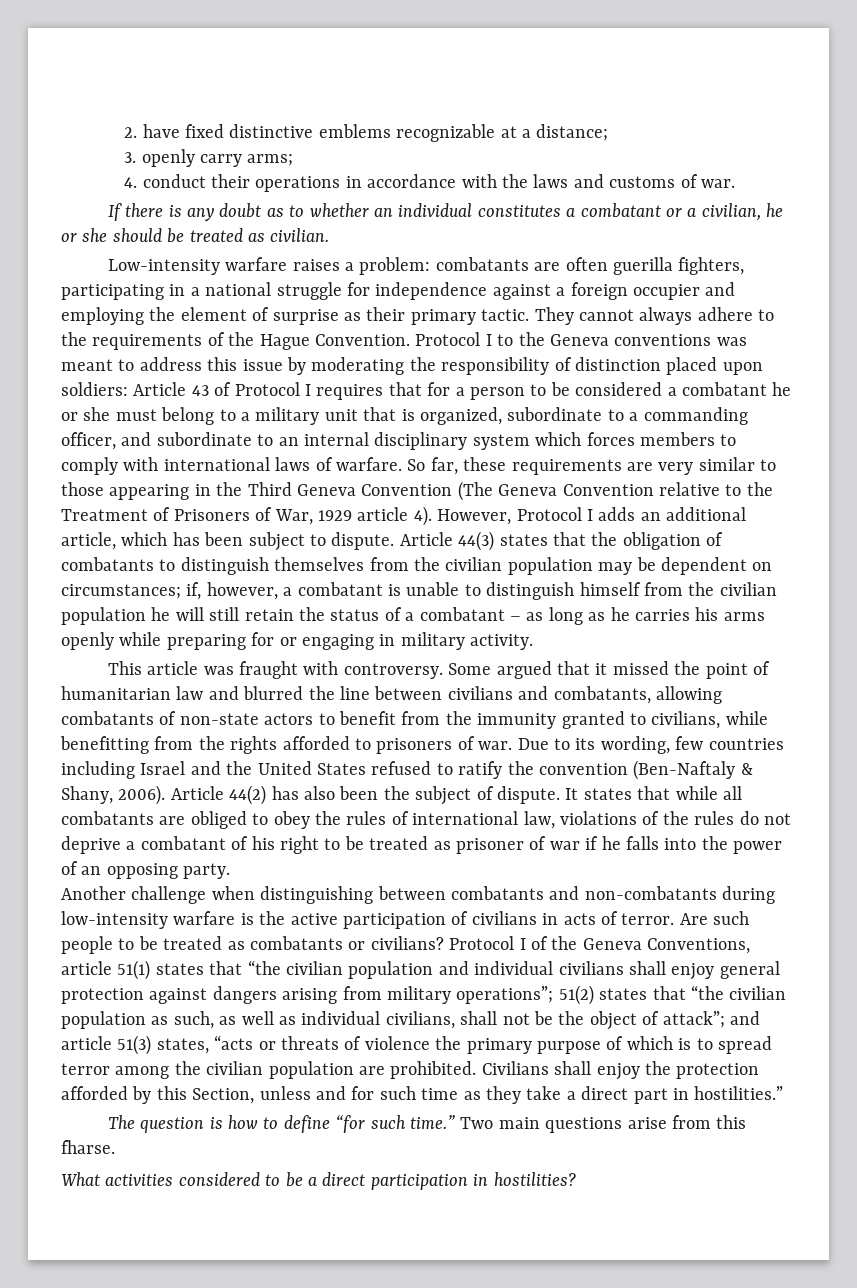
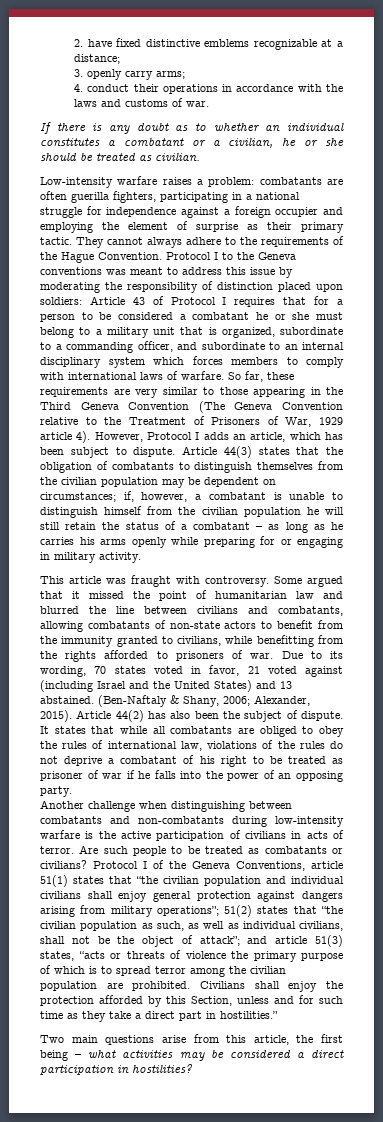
[666,507,747,521] additional -> (247, 437) none
[675,736,784,750] [61,760,753,780] [61,785,166,805] few countries including Israel and the United States refused to ratify the convention (Ben-Naftaly & Shany, 2006). -> [94,665,343,677] [40,680,292,692] [40,695,310,707] [40,710,72,722] 70 states voted in favor, 21 voted against (including Israel and the United States) and 13 abstained. (Ben-Naftaly & Shany, 2006; Alexander, 2015).
[107,1115,456,1133] The question is how to define “for such time.” -> (278, 1015) none
[61,1140,115,1154] [61,1172,303,1187] fharse. // What activities considered to be -> [253,1034,343,1045] [40,1049,291,1061] article, the first being – what activities may be considered

